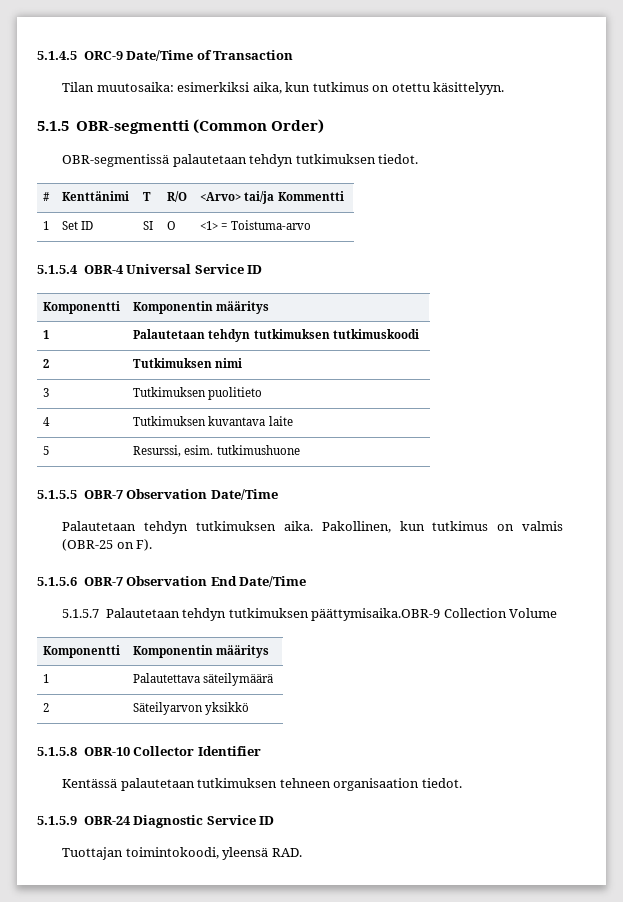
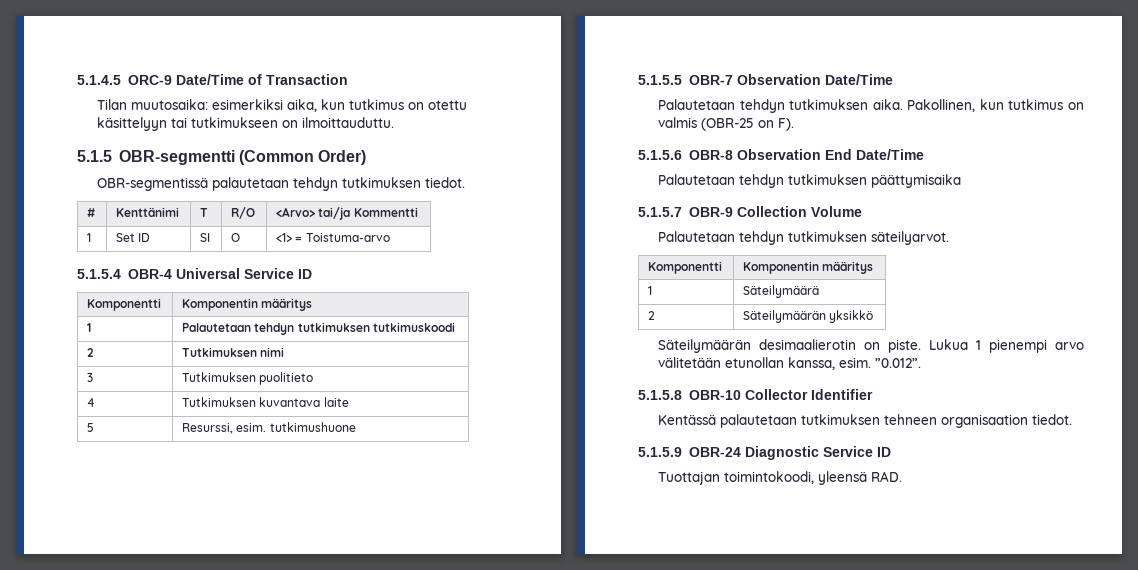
[433,82,505,95] käsittelyyn. -> [96,117,394,131] käsittelyyn tai tutkimukseen on ilmoittauduttu.
[83,577,123,586] OBR-7 -> [688,150,733,160] OBR-8
[62,608,441,621] 5.1.5.7 Palautetaan tehdyn tutkimuksen päättymisaika.OBR-9 -> [657,174,961,188] [638,207,733,217] Palautetaan tehdyn tutkimuksen päättymisaika // 5.1.5.7 OBR-9
[43,645,121,658] [133,645,270,658] [43,674,50,683] [133,673,274,686] [43,703,50,712] [133,702,204,715] // Komponentti | Komponentin määritys // 1 | Palautettava säteilymäärä // 2 | Säteilyarvon -> [657,231,949,245] [648,261,723,274] [743,261,874,274] [648,286,653,295] [743,285,820,298] [648,311,656,320] [743,310,827,323] // Palautetaan tehdyn tutkimuksen säteilyarvot. // Komponentti | Komponentin määritys // 1 | Säteilymäärä // 2 | Säteilymäärän
(250, 708) none -> [657,339,1084,353] [657,357,921,370] // Säteilymäärän desimaalierotin on piste. Lukua 1 pienempi arvo välitetään etunollan kanssa, esim. ”0.012”.

